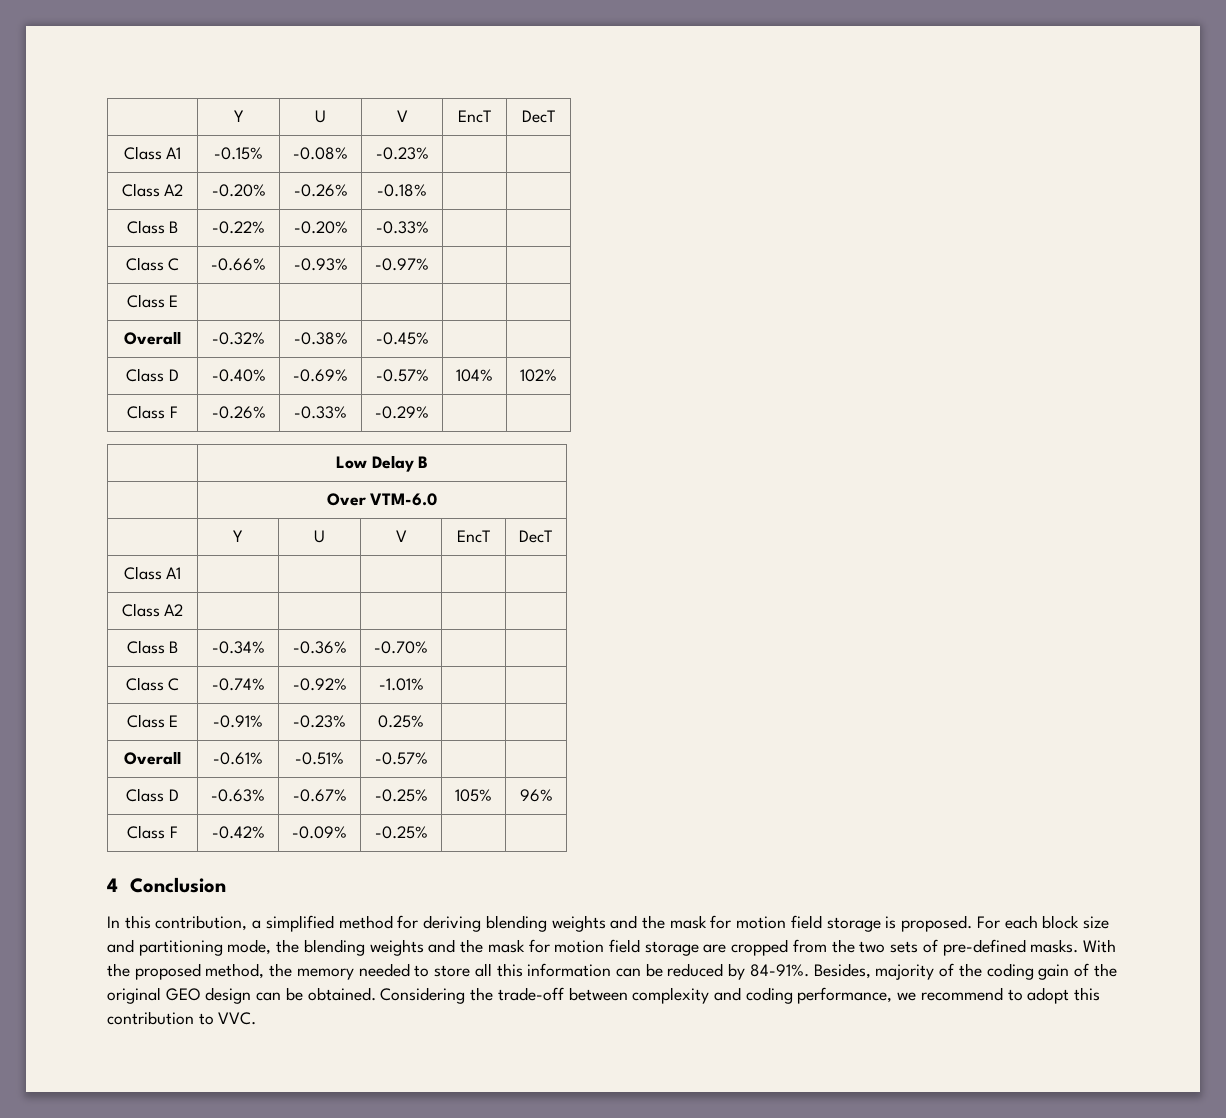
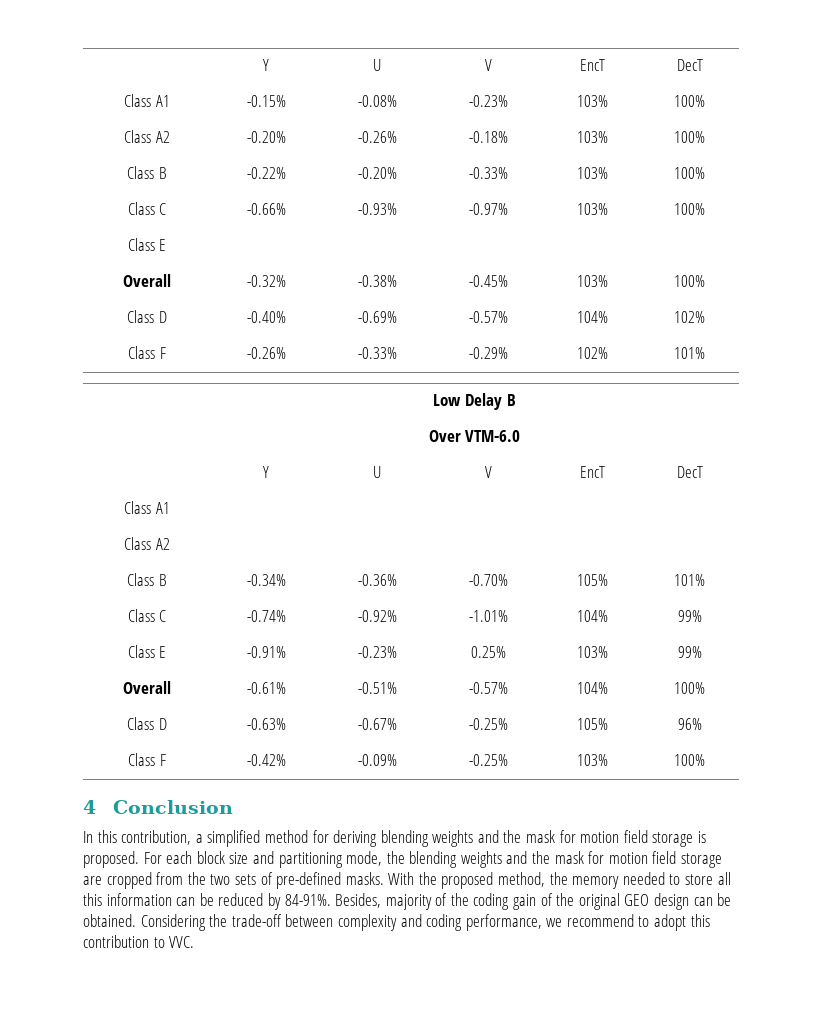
(429, 153) | -> [576,95,608,107] [674,95,705,107] 103% | 100%
(427, 190) | -> [576,131,608,143] [674,131,705,143] 103% | 100%
(429, 227) | -> [576,167,608,179] [674,167,705,179] 103% | 100%
(429, 264) | -> [576,203,608,215] [674,203,705,215] 103% | 100%
(429, 338) | -> [576,275,608,287] [674,275,705,287] 103% | 100%
(429, 412) | -> [576,347,608,359] [674,347,705,359] 102% | 101%
(428, 647) | -> [576,574,608,586] [674,574,705,586] 105% | 101%
(424, 684) | -> [576,610,608,622] [677,610,702,622] 104% | 99%
(424, 721) | -> [576,646,608,658] [677,646,702,658] 103% | 99%
(428, 758) | -> [576,682,608,694] [674,682,705,694] 104% | 100%
(428, 832) | -> [576,754,608,766] [674,754,705,766] 103% | 100%

